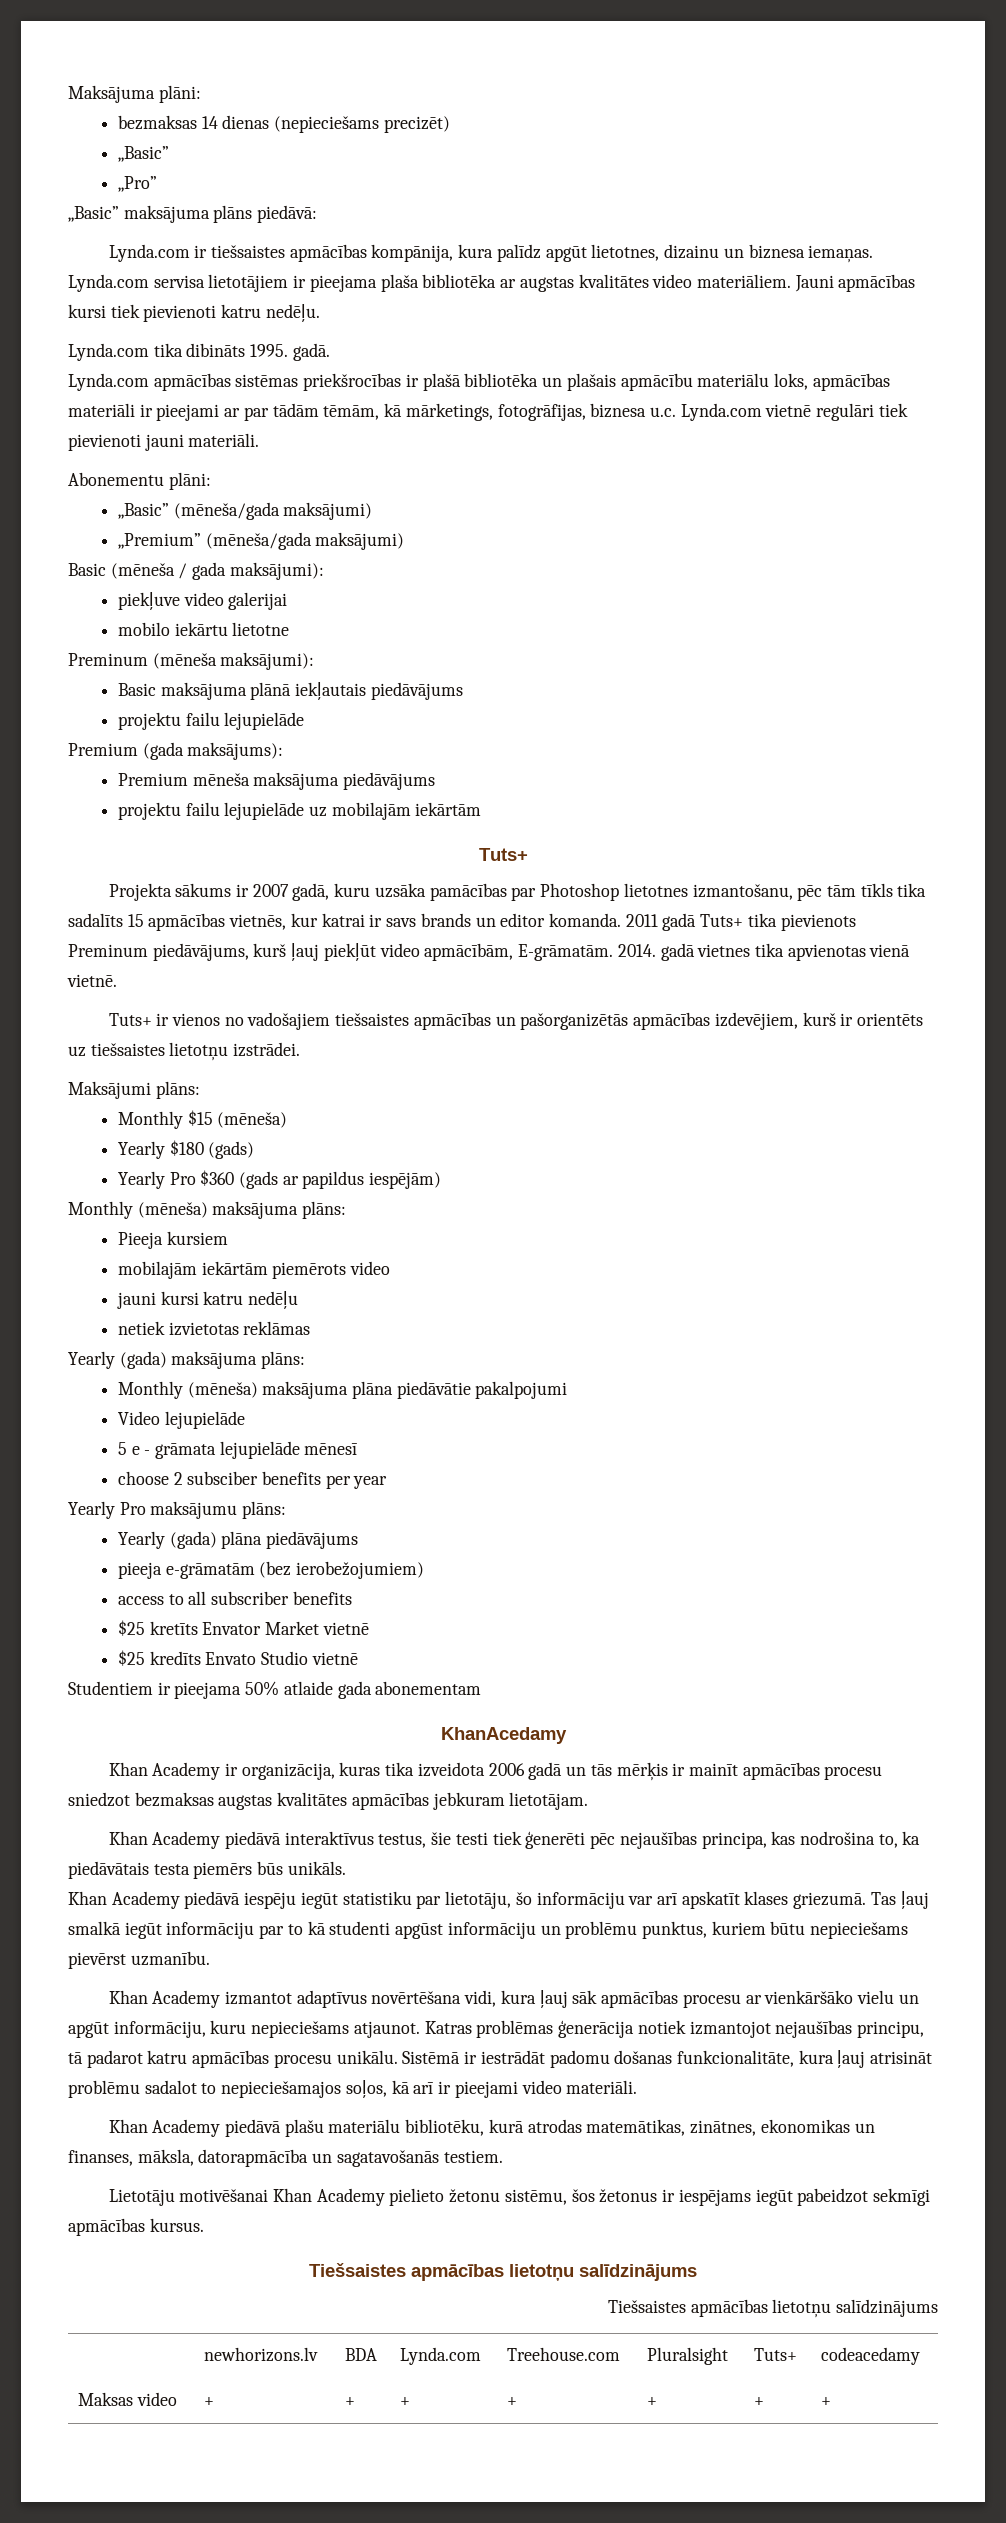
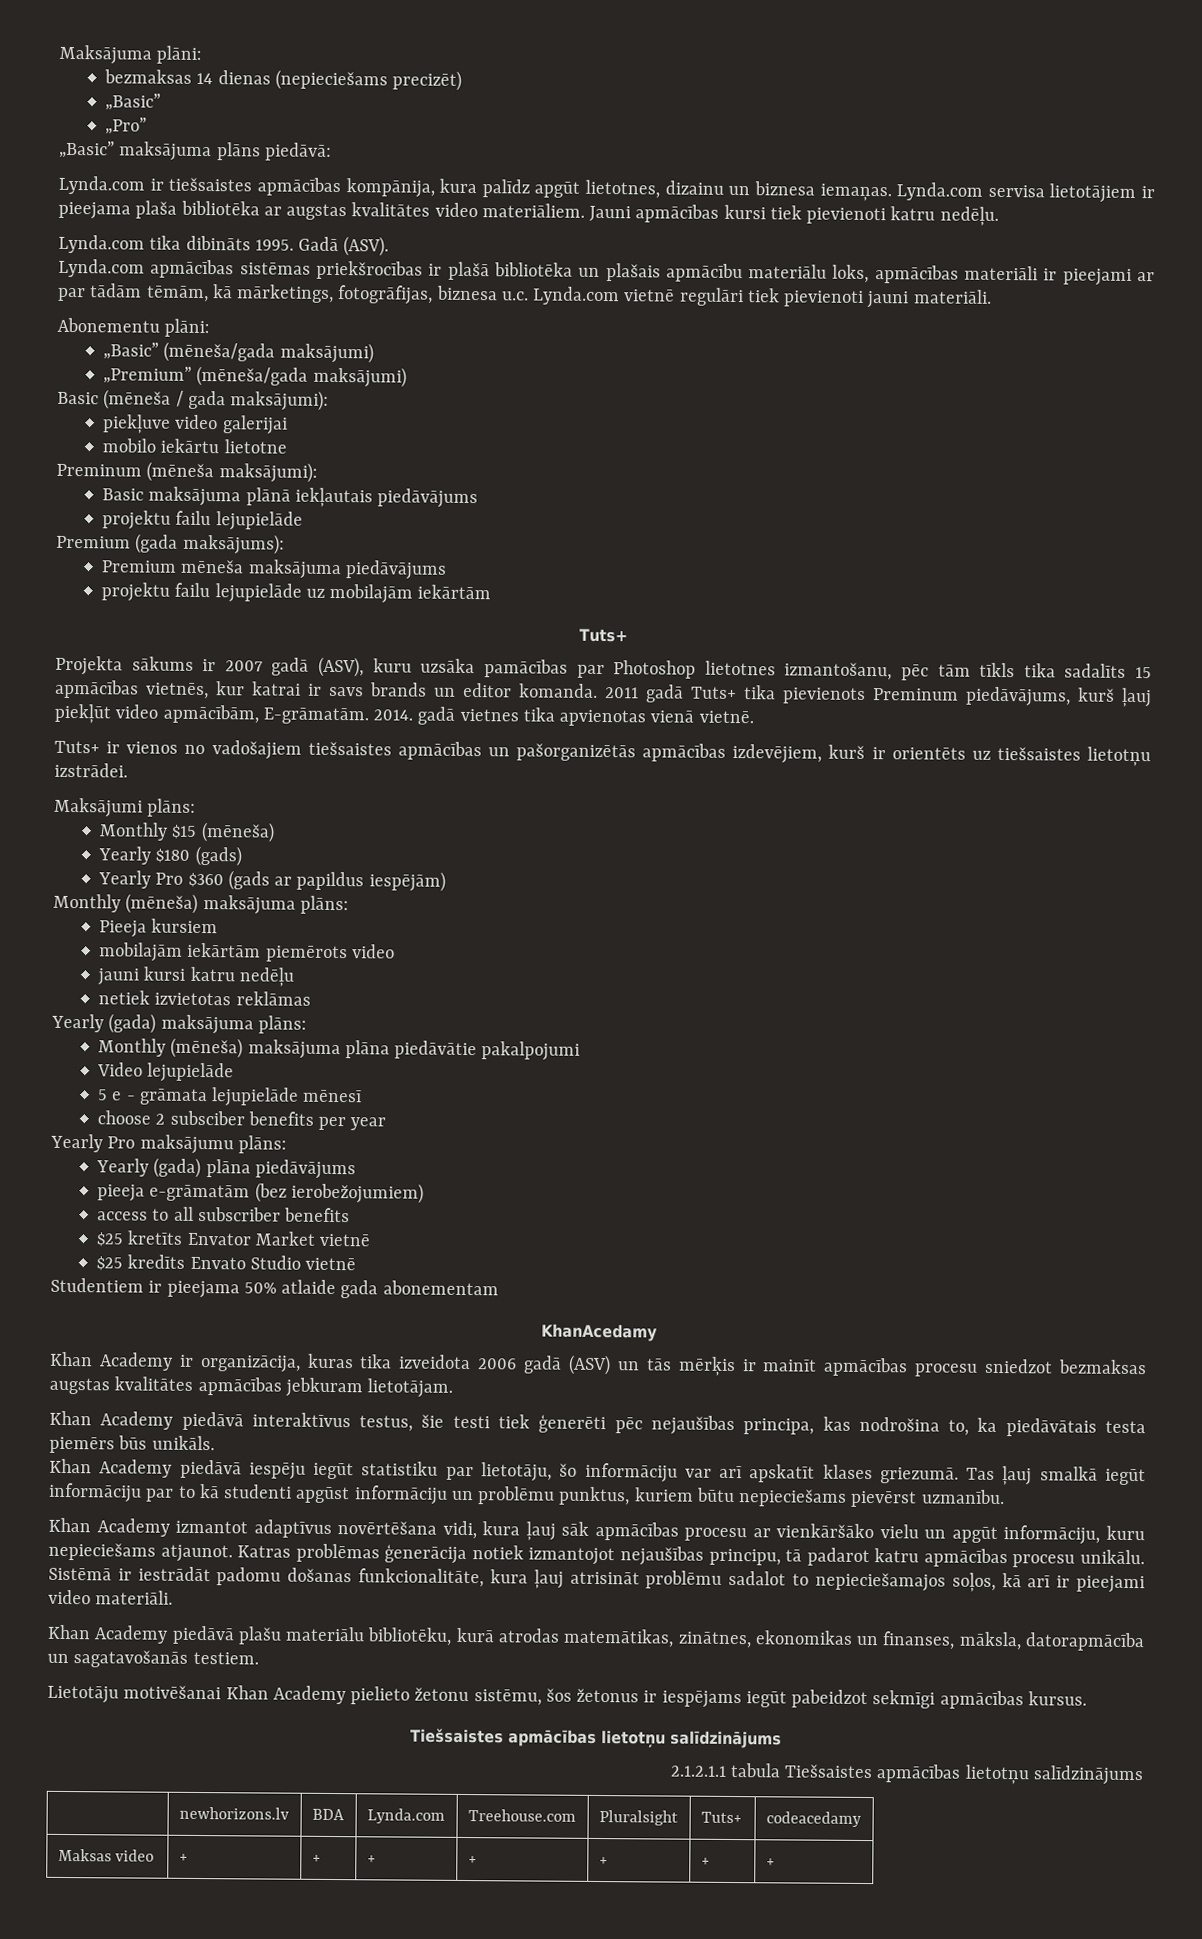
[292,343,330,361] gadā. -> [298,236,390,257] Gadā (ASV).
[292,883,330,901] gadā, -> [271,656,365,678] gadā (ASV),
(563, 1771) none -> [568,1354,612,1376] (ASV)
(697, 2272) none -> [669,1762,781,1778] 2.1.2.1.1 tabula

